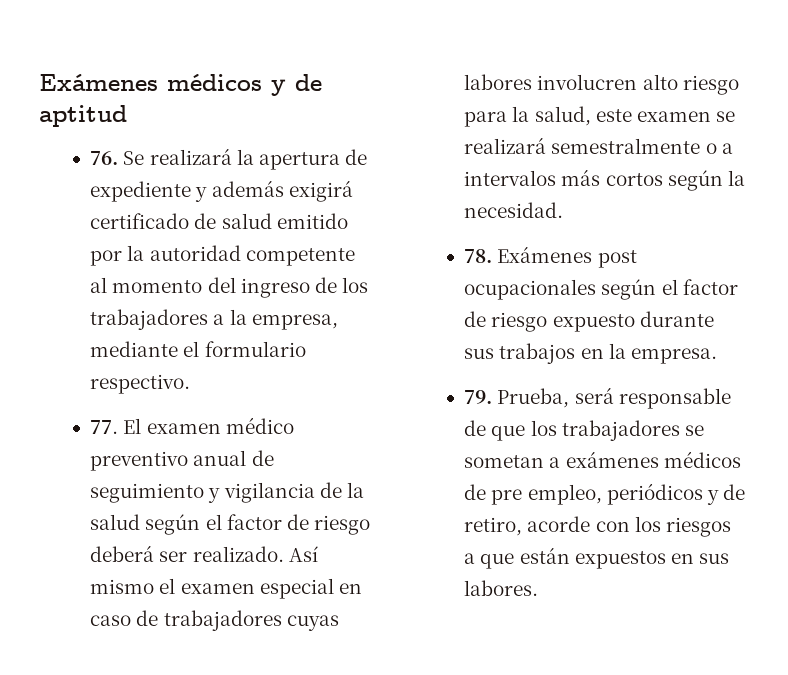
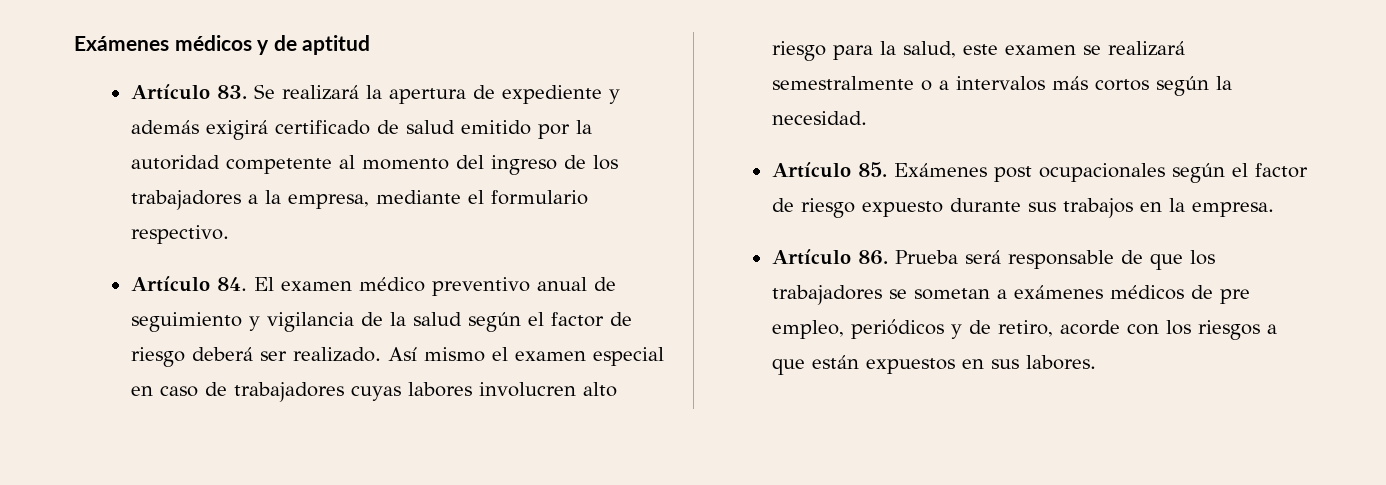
[90,151,119,165] 76. -> [130,84,247,100] Artículo 83.
[90,420,119,434] 77. -> [130,276,247,292] Artículo 84.
[464,249,493,263] 78. -> [771,162,887,178] Artículo 85.
[464,388,570,408] 79. Prueba, -> [771,249,958,265] Artículo 86. Prueba

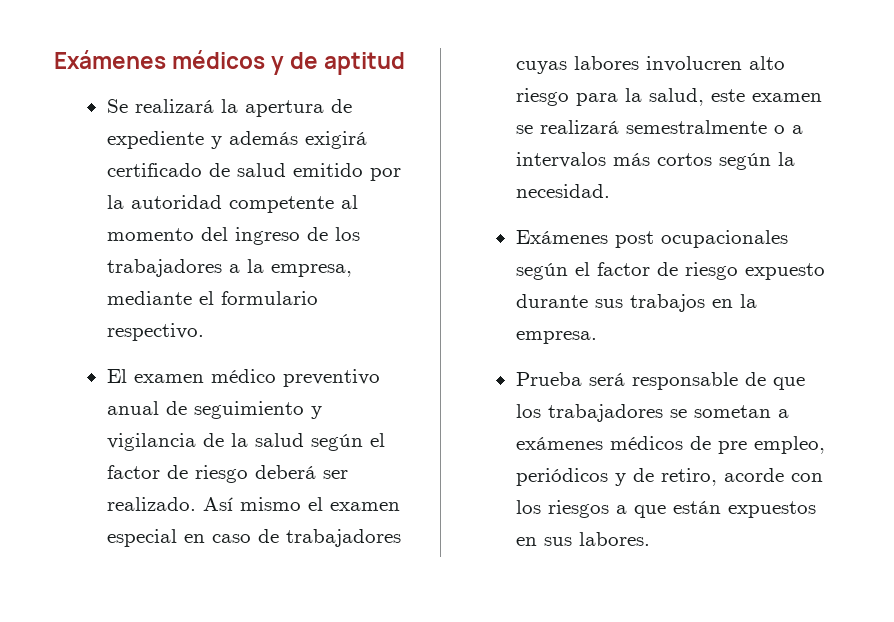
[130,84,247,100] Artículo 83. -> (406, 63) none
[130,276,247,292] Artículo 84. -> (204, 332) none
[771,162,887,178] Artículo 85. -> (610, 191) none
[771,249,888,265] Artículo 86. -> (597, 337) none

